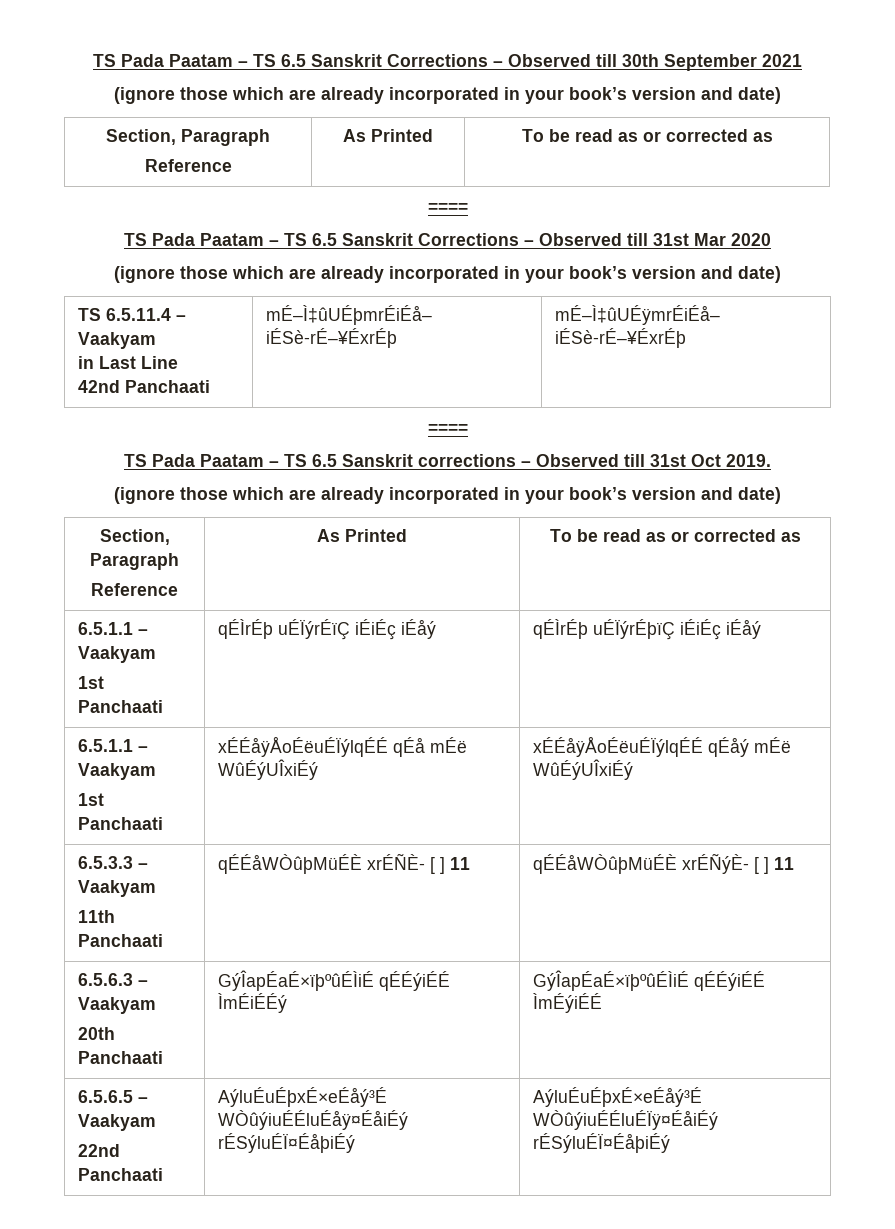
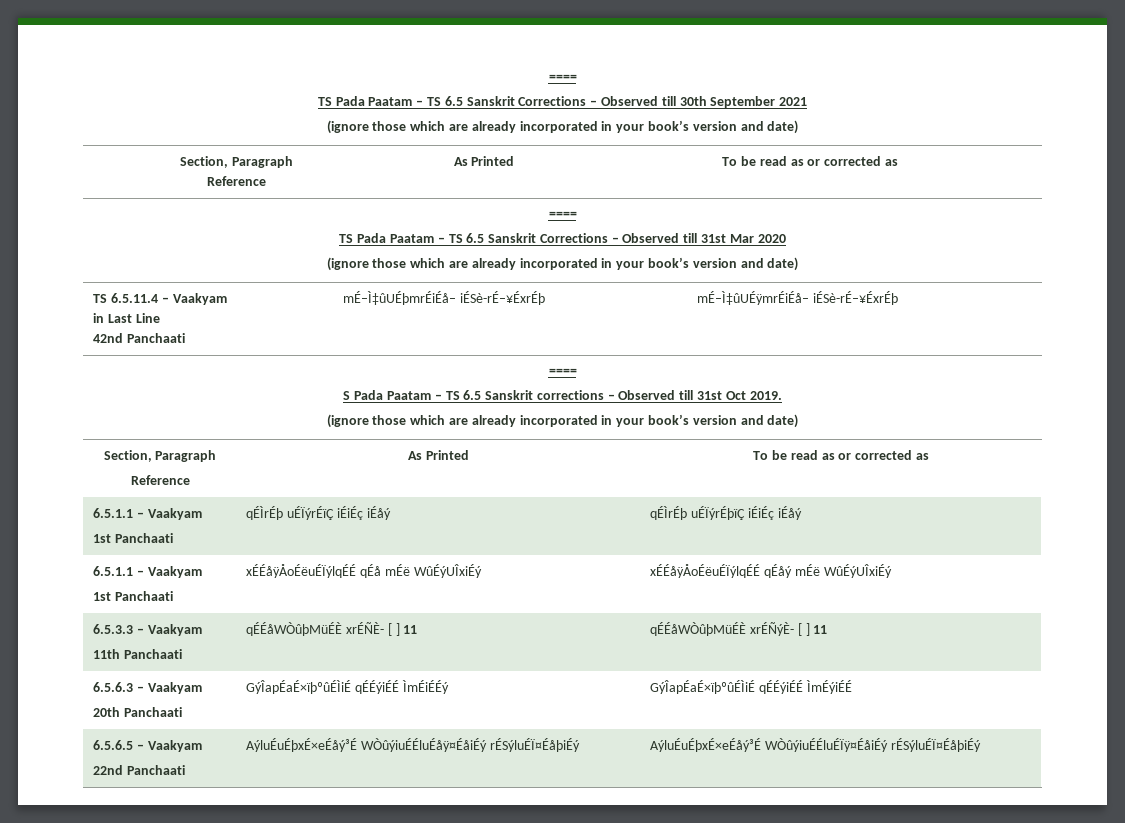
(93, 60) none -> [548,74,577,81] ==== //
[124,454,147,467] TS -> [343,391,351,400] S

